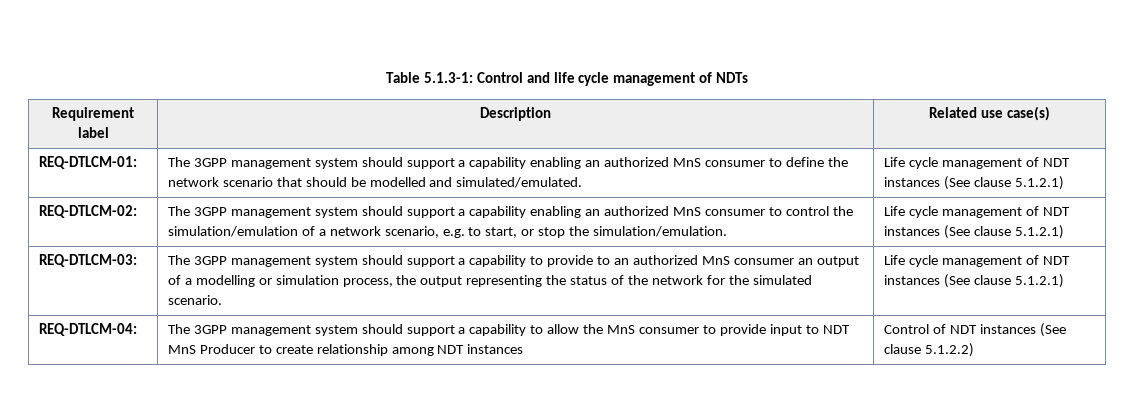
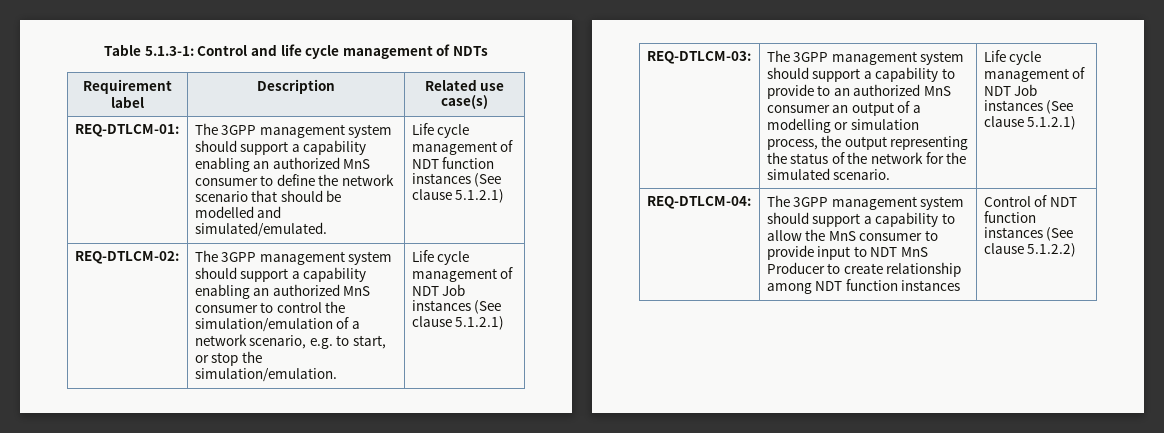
(1070, 162) none -> [442,157,495,169] function
(1070, 211) none -> [442,284,466,296] Job
(1070, 260) none -> [1014,84,1038,96] Job
(465, 349) none -> [845,279,898,291] function
(977, 329) none -> [983,211,1036,223] function

